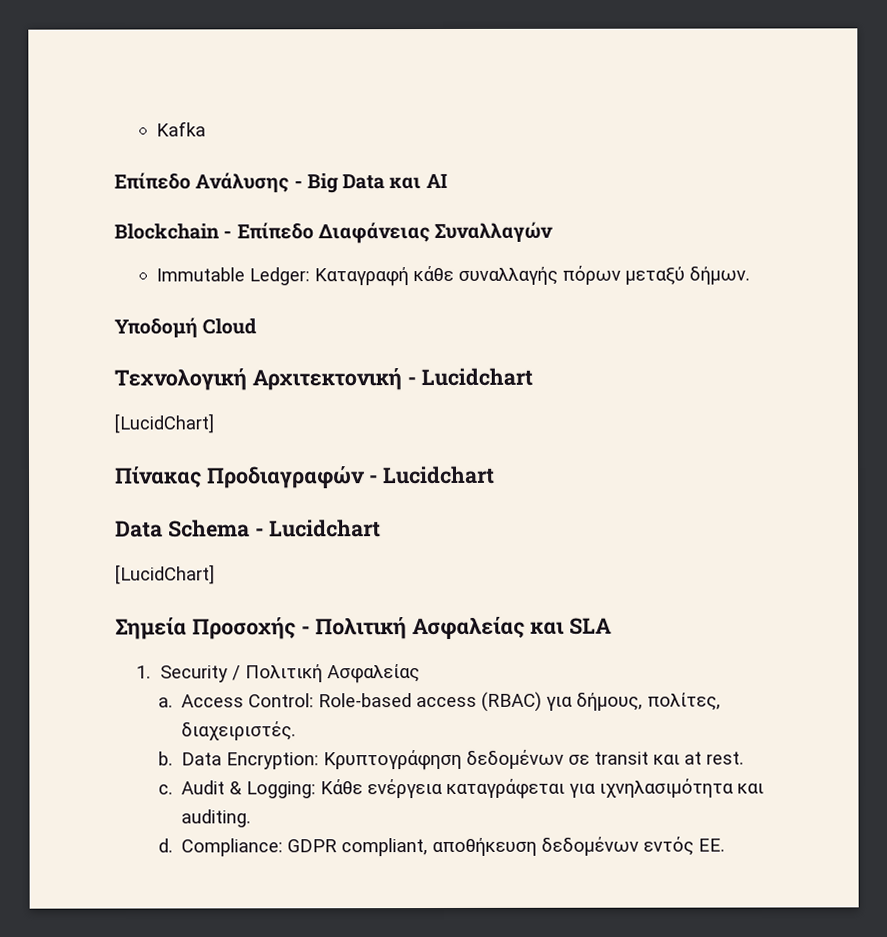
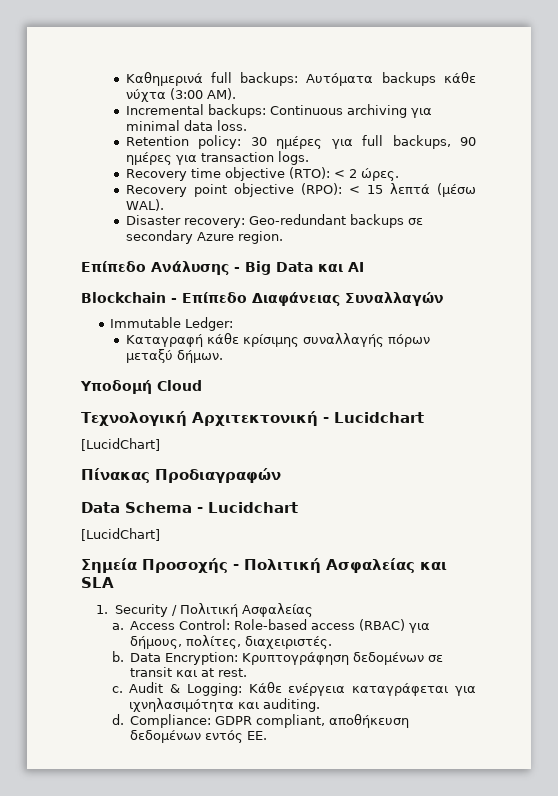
[155,121,206,137] Kafka -> [125,72,476,86] [125,88,236,102] [125,104,432,118] [125,120,247,131] [125,135,477,149] [125,151,309,165] [125,167,399,181] [125,183,477,197] [125,199,164,211] [125,214,423,228] [125,230,283,244] Καθημερινά full backups: Αυτόματα backups κάθε νύχτα (3:00 AM). // Incremental backups: Continuous archiving για minimal data loss. // Retention policy: 30 ημέρες για full backups, 90 ημέρες για transaction logs. // Recovery time objective (RTO): < 2 ώρες. // Recovery point objective (RPO): < 15 λεπτά (μέσω WAL). // Disaster recovery: Geo-redundant backups σε secondary Azure region.
(310, 276) none -> (234, 324) //
(454, 273) none -> [242,334,299,347] κρίσιμης
[368,465,496,485] - Lucidchart -> (281, 475) none

